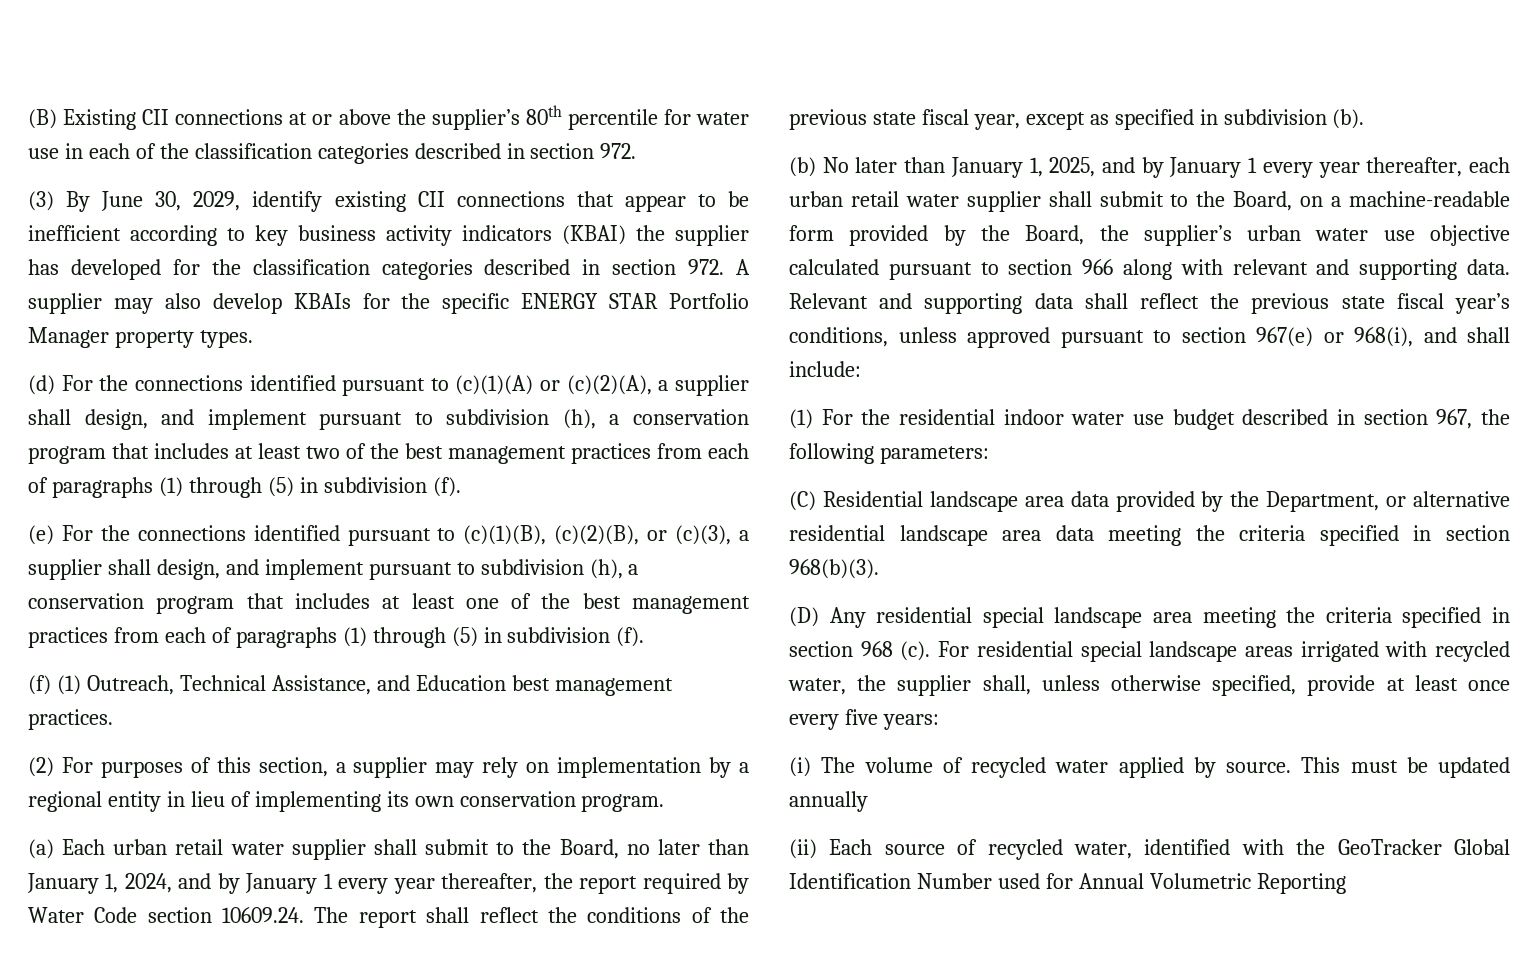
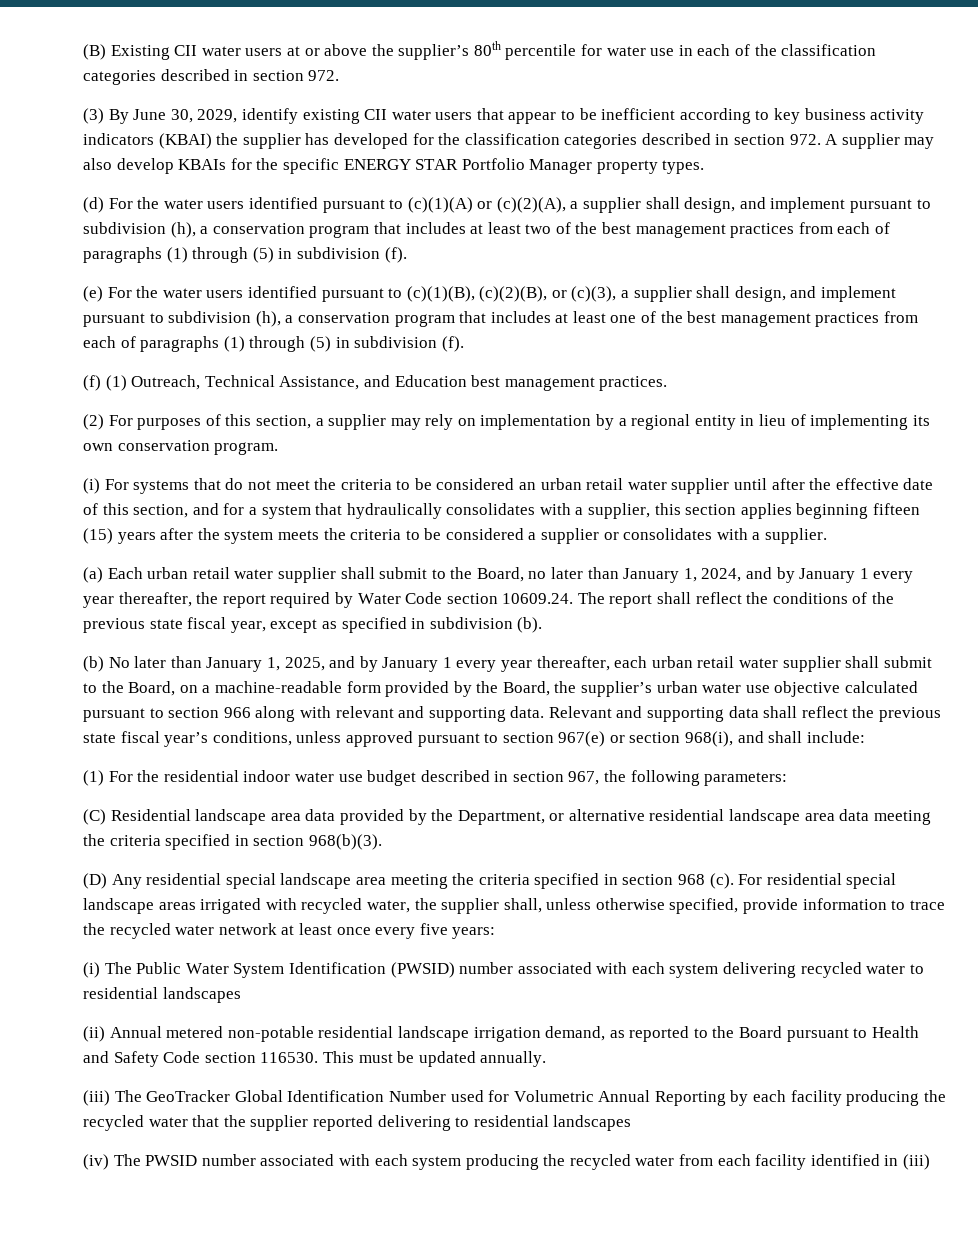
[175,109,284,125] connections -> [201,46,283,56] water users
[456,191,565,207] connections -> [391,110,473,120] water users
[134,375,243,391] connections -> [163,199,245,209] water users
[137,525,246,541] connections -> [162,288,244,298] water users
(665, 803) none -> [83,478,934,494] [83,503,921,519] [83,528,828,544] // (i) For systems that do not meet the criteria to be considered an urban retail water supplier until after the effective date of this section, and for a system that hydraulically consolidates with a supplier, this section applies beginning fifteen (15) years after the system meets the criteria to be considered a supplier or consolidates with a supplier.
(1344, 337) none -> [629,732,681,743] section
(1376, 685) none -> [802,898,945,910] [83,923,277,939] information to trace the recycled water network
[864,757,1510,778] [789,791,868,812] [789,839,1326,860] volume of recycled water applied by source. This must be updated annually // (ii) Each source of recycled water, identified with the -> [136,962,924,978] [83,987,241,1003] [83,1026,919,1042] [83,1051,547,1067] [83,1090,142,1106] Public Water System Identification (PWSID) number associated with each system delivering recycled water to residential landscapes // (ii) Annual metered non-potable residential landscape irrigation demand, as reported to the Board pursuant to Health and Safety Code section 116530. This must be updated annually. // (iii) The
[1078,873,1346,894] Annual Volumetric Reporting -> [513,1090,946,1106] [83,1115,632,1131] [83,1154,931,1170] Volumetric Annual Reporting by each facility producing the recycled water that the supplier reported delivering to residential landscapes // (iv) The PWSID number associated with each system producing the recycled water from each facility identified in (iii)

